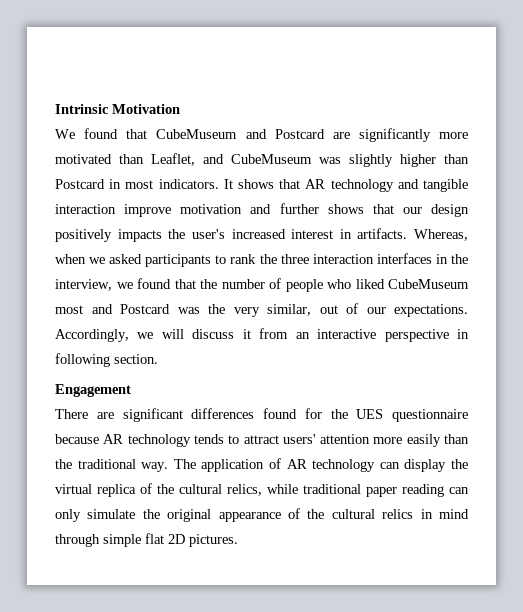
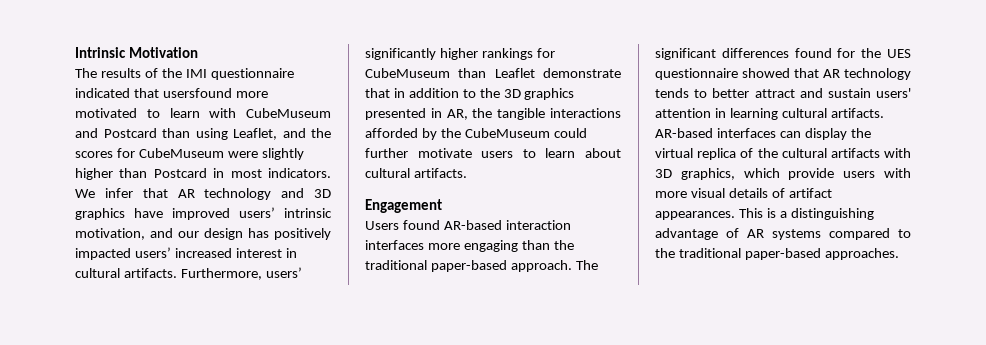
[55,128,468,142] [55,153,341,166] We found that CubeMuseum and Postcard are significantly more motivated than Leaflet, and CubeMuseum was -> [75,68,294,80] [75,88,268,98] [75,108,331,118] [75,128,331,140] [75,148,258,158] The results of the IMI questionnaire indicated that usersfound more motivated to learn with CubeMuseum and Postcard than using Leaflet, and the scores for CubeMuseum were
[223,179,274,189] It shows -> [75,188,133,198] We infer
[422,179,468,192] [55,203,469,217] [55,228,468,242] [55,253,468,267] [55,278,469,292] [55,303,468,317] [55,328,470,342] [55,353,158,367] [55,384,131,397] [55,409,114,419] tangible interaction improve motivation and further shows that our design positively impacts the user's increased interest in artifacts. Whereas, when we asked participants to rank the three interaction interfaces in the interview, we found that the number of people who liked CubeMuseum most and Postcard was the very similar, out of our expectations. Accordingly, we will discuss it from an interactive perspective in following section. // Engagement // There are -> [314,189,331,198] [75,207,332,220] [75,228,331,240] [75,247,297,260] [75,267,302,280] [365,48,555,60] [365,68,621,78] [365,88,575,100] [365,108,621,120] [365,128,587,140] [365,148,621,158] [365,168,467,178] [365,199,442,213] [365,220,571,230] [365,240,574,252] [365,260,598,272] 3D graphics have improved users’ intrinsic motivation, and our design has positively impacted users’ increased interest in cultural artifacts. Furthermore, users’ significantly higher rankings for CubeMuseum than Leaflet demonstrate that in addition to the 3D graphics presented in AR, the tangible interactions afforded by the CubeMuseum could further motivate users to learn about cultural artifacts. // Engagement // Users found AR-based interaction interfaces more engaging than the traditional paper-based approach. The
[55,434,99,444] because -> [742,68,819,78] showed that
[243,434,470,447] [55,458,376,472] attract users' attention more easily than the traditional way. The application of AR technology -> [712,88,911,98] [655,108,884,120] [655,128,776,138] better attract and sustain users' attention in learning cultural artifacts. AR-based interfaces
[227,484,469,497] [55,508,469,522] [55,533,238,547] relics, while traditional paper reading can only simulate the original appearance of the cultural relics in mind through simple flat 2D pictures. -> [830,148,911,158] [655,168,911,180] [655,188,832,198] [655,208,874,220] [655,228,911,240] [655,248,899,260] artifacts with 3D graphics, which provide users with more visual details of artifact appearances. This is a distinguishing advantage of AR systems compared to the traditional paper-based approaches.

